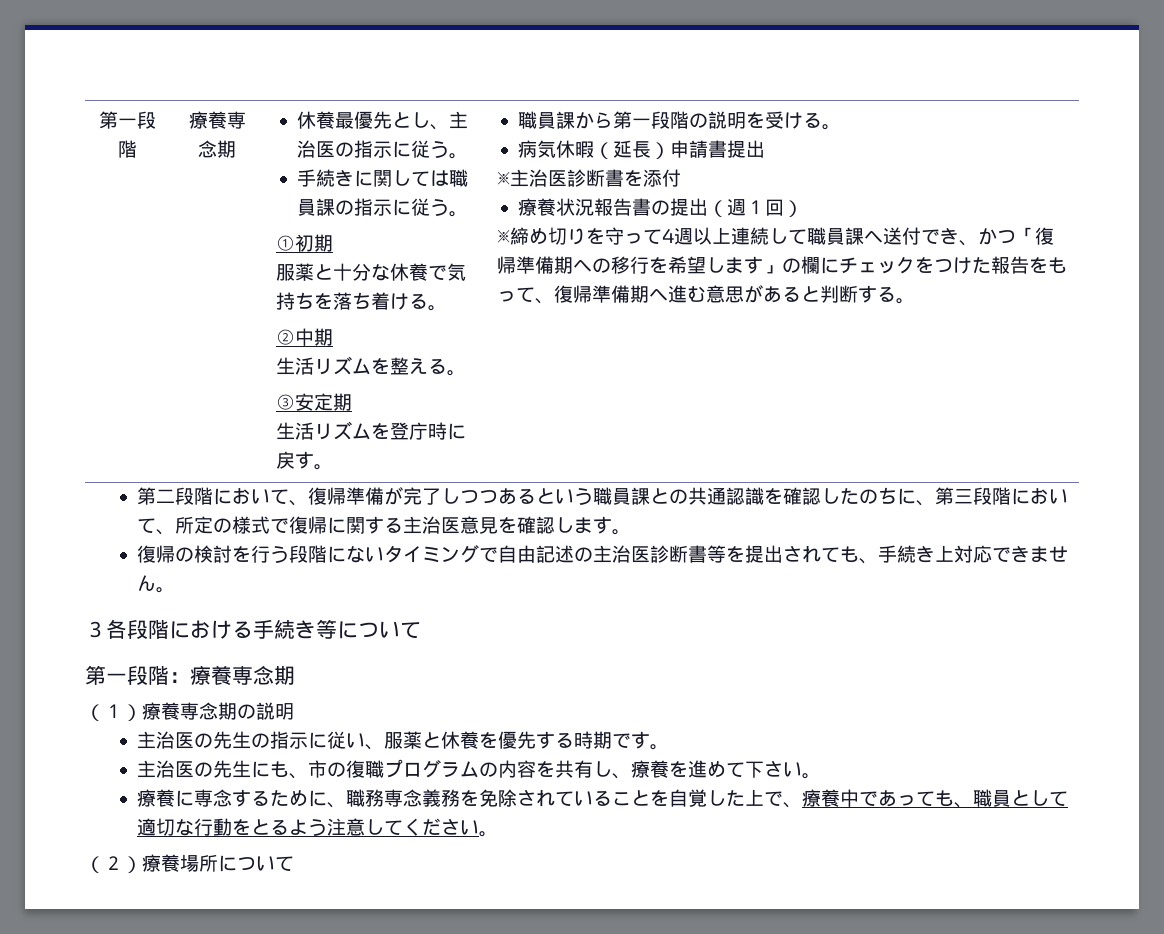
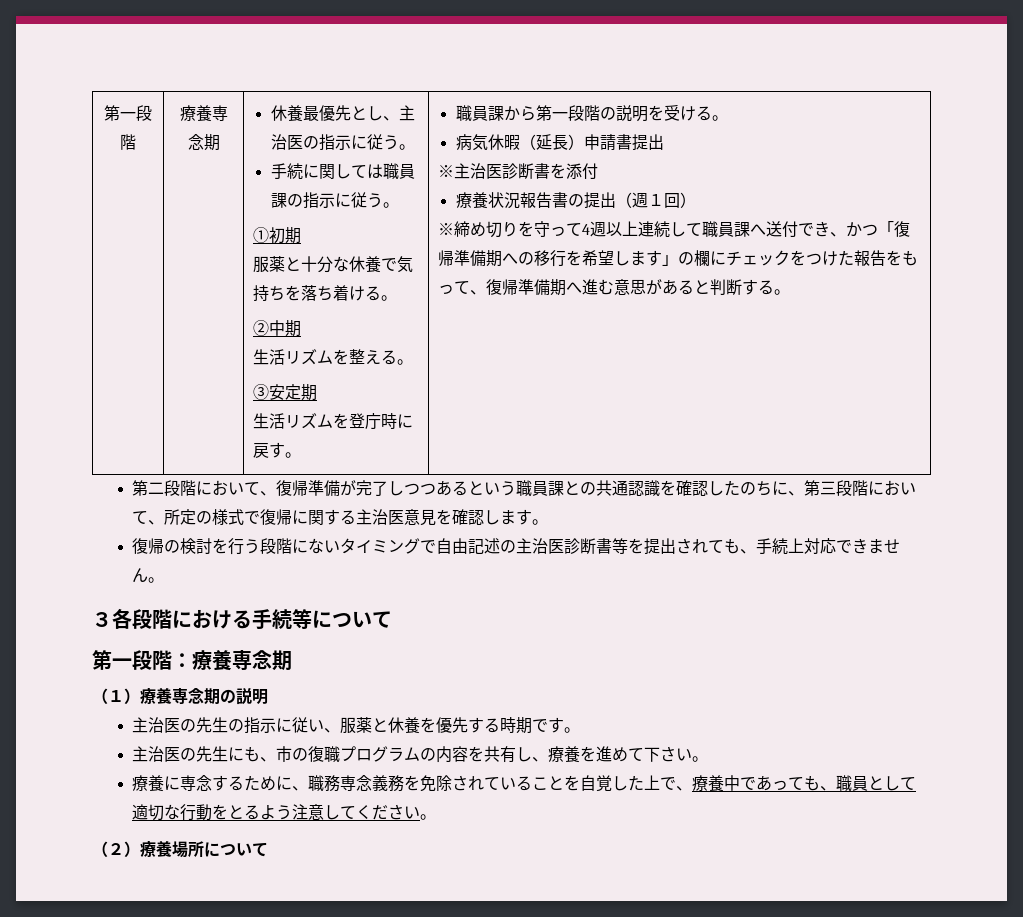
[334,169,354,187] き -> (303, 171) none
[915,545,935,563] き -> (789, 546) none
[295,620,316,639] き -> (292, 619) none

